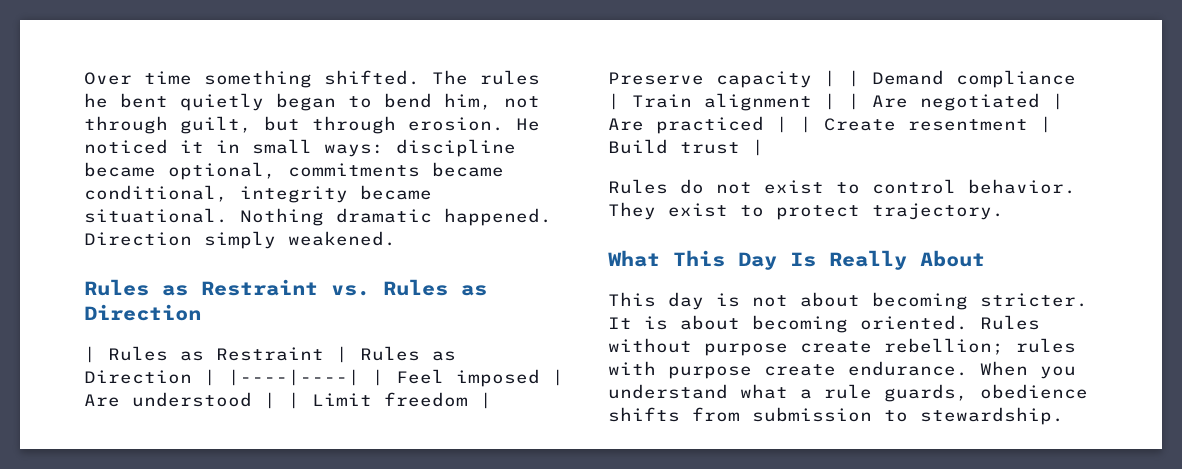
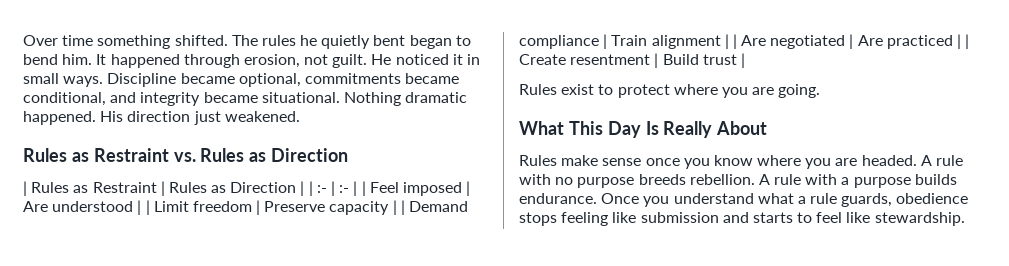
[120,93,264,111] bent quietly -> [321,35,406,49] quietly bent
[444,93,540,110] [84,116,504,134] him, not through guilt, but through erosion. -> [62,54,368,68] him. It happened through erosion, not guilt.
[324,139,516,157] ways: discipline -> [63,73,177,87] ways. Discipline
(228, 193) none -> [110,92,137,103] and
[84,231,276,249] Direction simply -> [100,111,221,125] His direction just
[228,369,360,386] |----|----| -> [308,181,358,196] | :- | :- |
[680,179,1076,194] [608,202,1004,220] do not exist to control behavior. They exist to protect trajectory. -> [561,84,821,98] exist to protect where you are going.
[608,292,1088,310] [608,315,1040,333] [608,338,1076,356] [608,361,1028,379] This day is not about becoming stricter. It is about becoming oriented. Rules without purpose create rebellion; rules with purpose create endurance. When -> [519,155,964,169] [519,174,957,188] [519,193,640,204] Rules make sense once you know where you are headed. A rule with no purpose breeds rebellion. A rule with a purpose builds endurance. Once
[608,407,908,422] shifts from submission to -> [519,212,871,226] stops feeling like submission and starts to feel like

